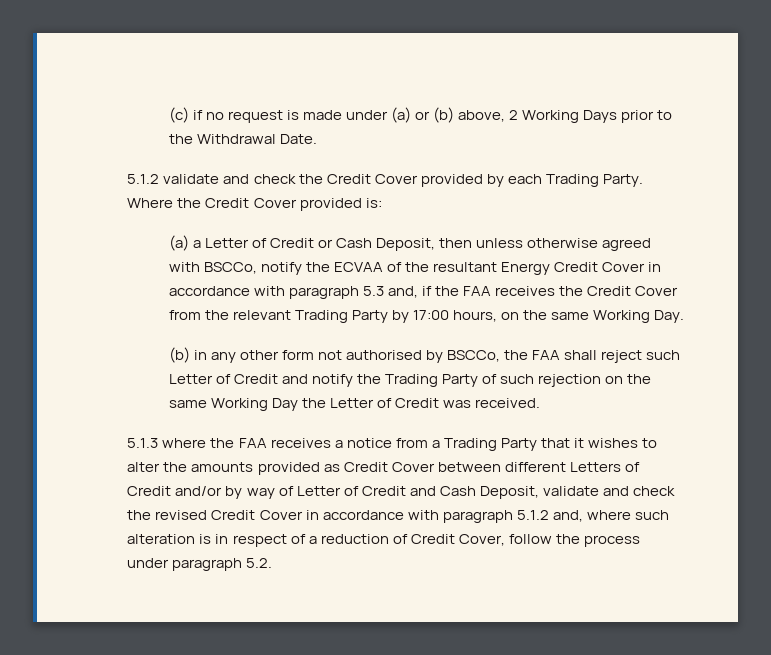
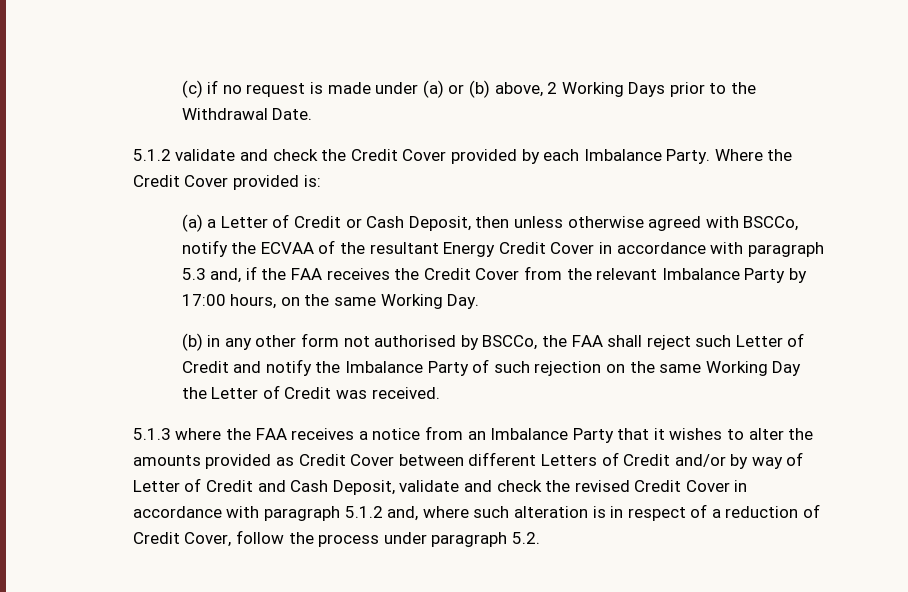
[545,174,599,187] Trading -> [583,149,662,161] Imbalance
[294,310,348,323] Trading -> [661,268,740,280] Imbalance
[385,374,439,387] Trading -> [344,361,423,373] Imbalance
[431,438,497,451] a Trading -> [467,428,569,440] an Imbalance

